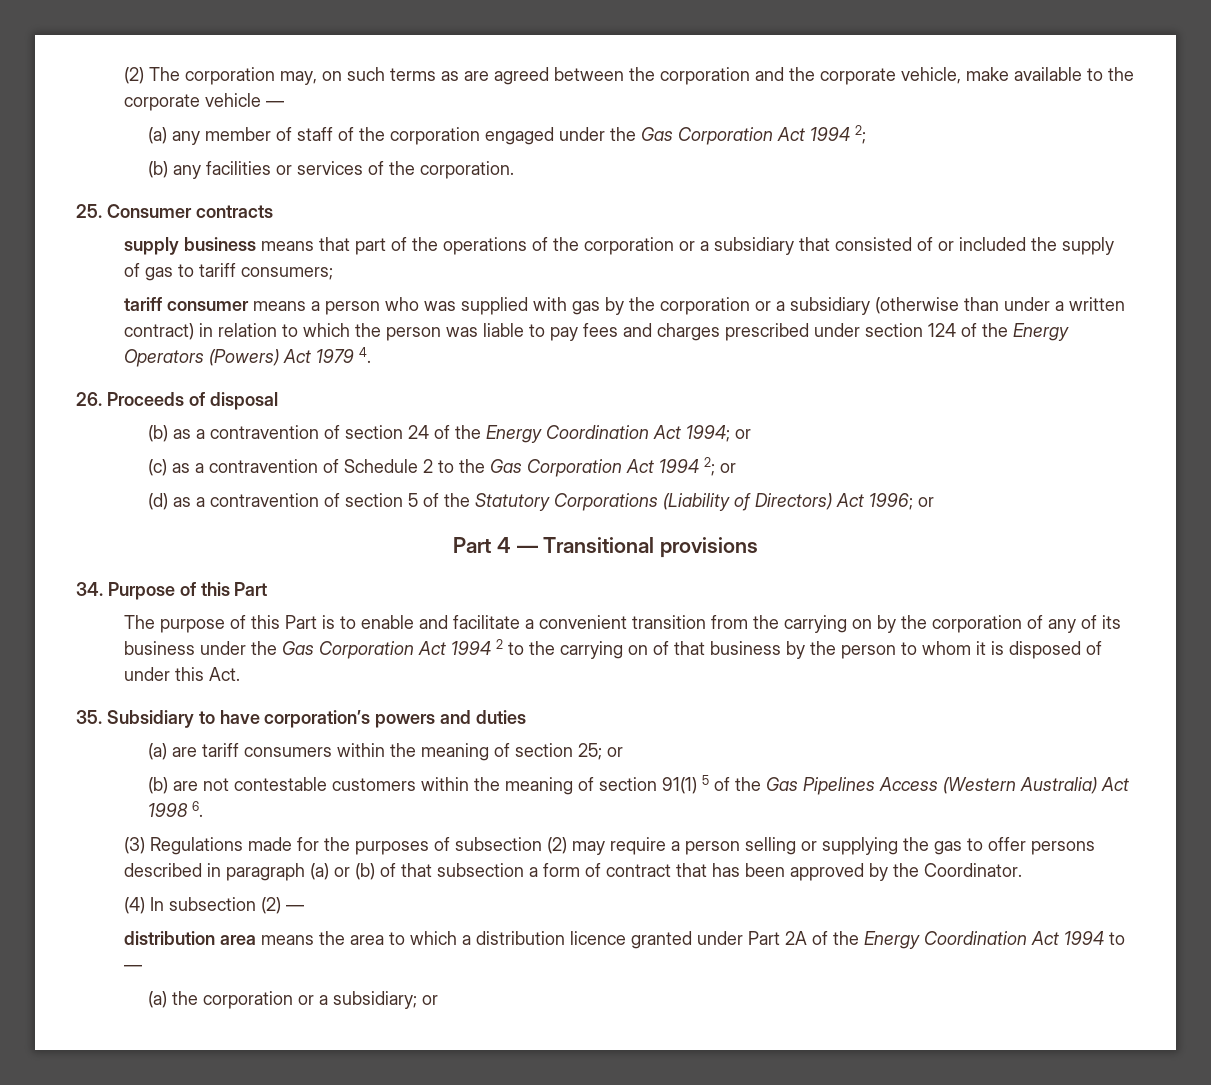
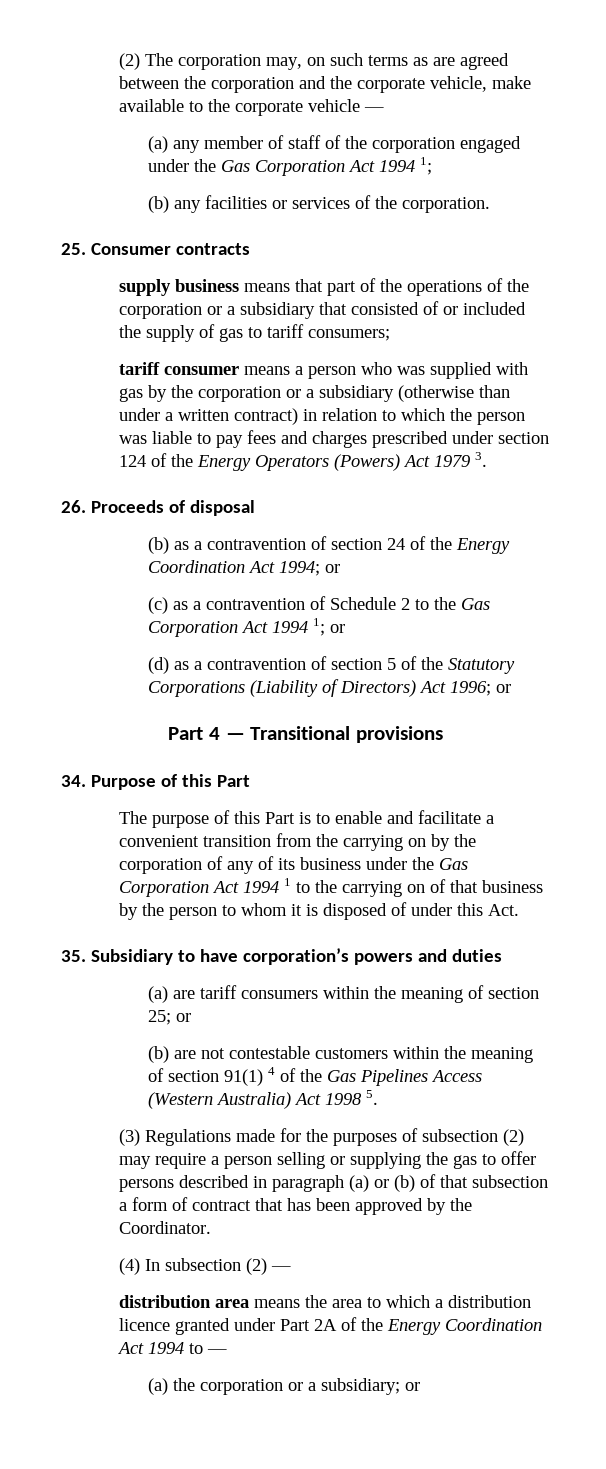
[855,125,867,144] 2; -> [420,157,433,175] 1;
[359,347,372,363] 4. -> [475,452,488,467] 3.
[704,457,716,476] 2; -> [313,618,326,636] 1;
[496,639,504,649] 2 -> [284,878,292,886] 1
[702,775,710,785] 5 -> [268,1067,276,1075] 4
[192,801,204,817] 6. -> [366,1090,379,1105] 5.

